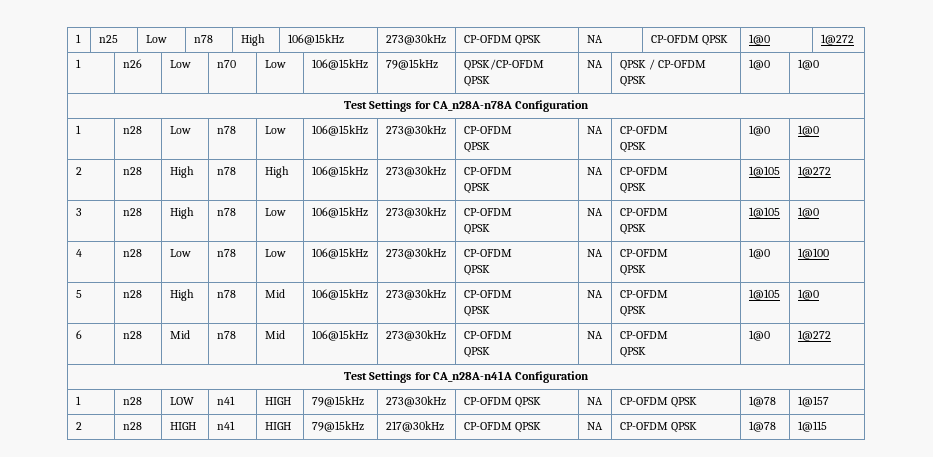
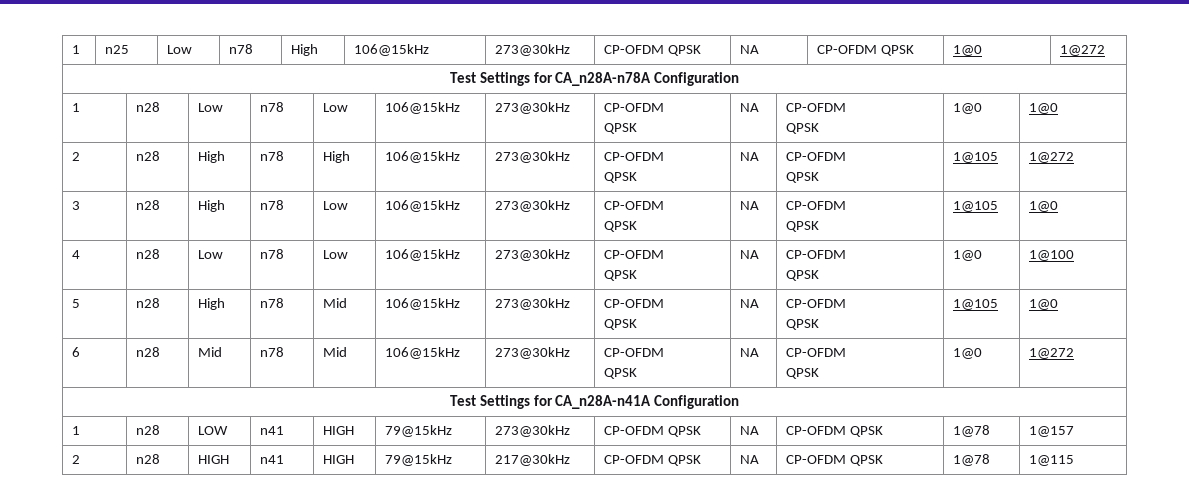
[75,59,81,68] [122,59,142,68] [169,60,191,68] [216,60,236,68] [264,60,286,68] [311,59,368,70] [385,59,438,70] [463,59,544,71] [463,76,490,87] [586,60,603,68] [619,59,706,71] [619,76,646,87] [748,59,770,70] [797,59,819,70] // 1 | n26 | Low | n70 | Low | 106@15kHz | 79@15kHz | QPSK/CP-OFDM QPSK | NA | QPSK / CP-OFDM QPSK | 1@0 | 1@0 -> (1105, 50) none

